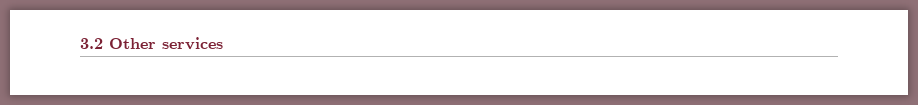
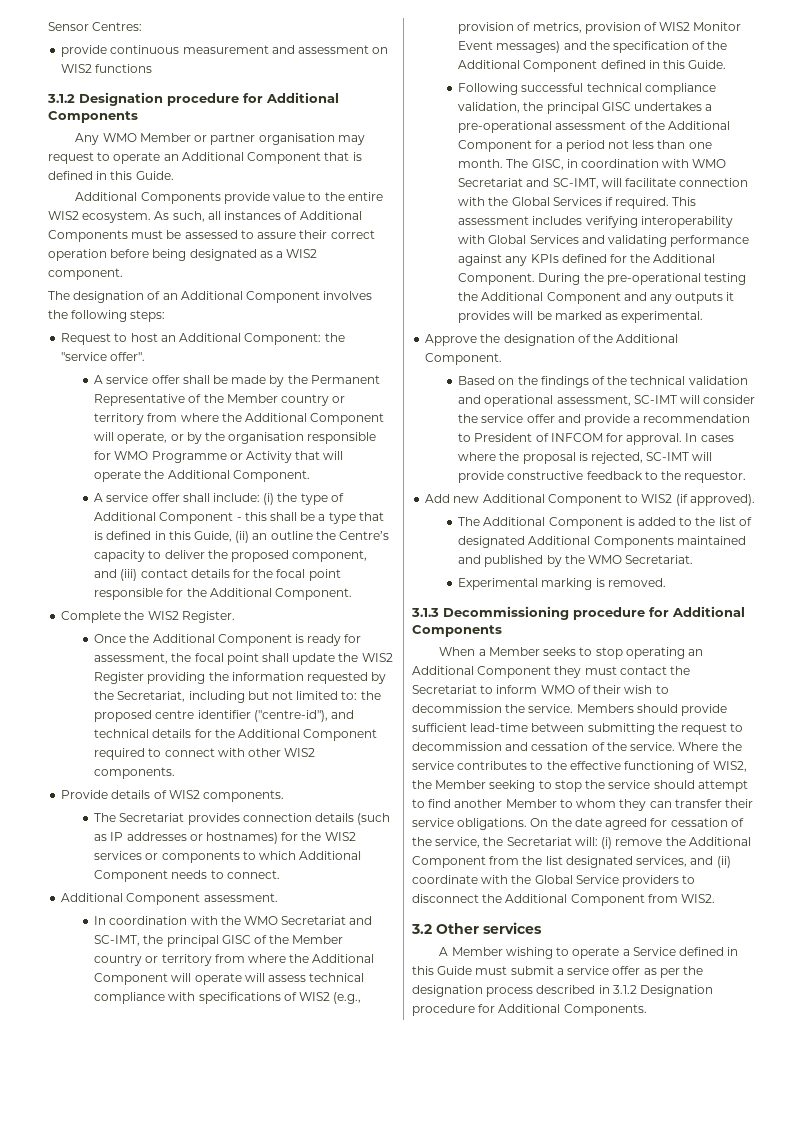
[80,37,223,50] 3.2 Other services -> [48,22,143,31] [61,45,389,57] [61,64,153,73] [47,92,339,106] [48,111,138,123] [75,133,365,145] [48,152,362,164] [48,171,174,180] [75,192,383,204] [48,211,362,223] [48,230,375,242] [48,249,318,261] [48,268,123,280] [48,291,373,303] [48,310,166,322] [61,333,345,345] [61,352,146,361] [94,375,380,387] [94,394,346,406] [94,413,385,425] [94,432,377,444] [94,451,344,463] [94,470,310,482] [94,493,344,505] [94,512,384,524] [94,531,390,543] [94,550,368,562] [94,569,341,581] [94,588,352,600] [61,611,235,623] [94,634,362,646] [94,653,393,665] [94,672,387,684] [94,691,381,703] [94,710,354,722] [94,729,378,741] [94,748,316,760] [94,767,176,779] [61,790,285,802] [94,813,391,825] [94,832,356,844] [94,851,362,863] [94,870,280,882] [61,893,278,905] [94,916,373,925] [94,935,344,947] [94,954,375,966] [94,973,365,985] [94,992,362,1004] [458,22,742,34] [458,41,728,53] [458,60,727,72] [458,83,716,95] [458,102,713,114] [458,121,730,133] [458,140,712,152] [458,159,727,170] [458,178,749,189] [458,197,697,209] [458,216,733,228] [458,235,750,247] [458,254,716,266] [458,273,746,285] [458,292,735,304] [458,311,704,323] [425,334,679,346] [425,353,503,365] [458,376,748,388] [458,395,756,407] [458,414,751,426] [458,433,734,445] [458,452,713,464] [458,471,747,483] [425,494,755,506] [458,517,752,529] [458,536,746,548] [458,555,694,567] [458,578,666,590] [411,606,745,620] [412,625,502,637] [439,647,704,659] [412,666,691,678] [412,685,669,694] [412,704,728,716] [412,723,744,735] [412,742,742,751] [412,761,747,773] [412,780,748,792] [412,799,754,811] [412,818,744,830] [412,837,751,849] [412,856,731,868] [412,875,696,887] [412,894,716,906] [411,922,542,934] [439,947,739,959] [412,966,704,978] [412,985,714,997] [412,1004,647,1016] Sensor Centres: // provide continuous measurement and assessment on WIS2 functions // 3.1.2 Designation procedure for Additional Components // Any WMO Member or partner organisation may request to operate an Additional Component that is defined in this Guide. // Additional Components provide value to the entire WIS2 ecosystem. As such, all instances of Additional Components must be assessed to assure their correct operation before being designated as a WIS2 component. // The designation of an Additional Component involves the following steps: // Request to host an Additional Component: the "service offer". // A service offer shall be made by the Permanent Representative of the Member country or territory from where the Additional Component will operate, or by the organisation responsible for WMO Programme or Activity that will operate the Additional Component. // A service offer shall include: (i) the type of Additional Component - this shall be a type that is defined in this Guide, (ii) an outline the Centre’s capacity to deliver the proposed component, and (iii) contact details for the focal point responsible for the Additional Component. // Complete the WIS2 Register. // Once the Additional Component is ready for assessment, the focal point shall update the WIS2 Register providing the information requested by the Secretariat, including but not limited to: the proposed centre identifier ("centre-id"), and technical details for the Additional Component required to connect with other WIS2 components. // Provide details of WIS2 components. // The Secretariat provides connection details (such as IP addresses or hostnames) for the WIS2 services or components to which Additional Component needs to connect. // Additional Component assessment. // In coordination with the WMO Secretariat and SC-IMT, the principal GISC of the Member country or territory from where the Additional Component will operate will assess technical compliance with specifications of WIS2 (e.g., provision of metrics, provision of WIS2 Monitor Event messages) and the specification of the Additional Component defined in this Guide. // Following successful technical compliance validation, the principal GISC undertakes a pre-operational assessment of the Additional Component for a period not less than one month. The GISC, in coordination with WMO Secretariat and SC-IMT, will facilitate connection with the Global Services if required. This assessment includes verifying interoperability with Global Services and validating performance against any KPIs defined for the Additional Component. During the pre-operational testing the Additional Component and any outputs it provides will be marked as experimental. // Approve the designation of the Additional Component. // Based on the findings of the technical validation and operational assessment, SC-IMT will consider the service offer and provide a recommendation to President of INFCOM for approval. In cases where the proposal is rejected, SC-IMT will provide constructive feedback to the requestor. // Add new Additional Component to WIS2 (if approved). // The Additional Component is added to the list of designated Additional Components maintained and published by the WMO Secretariat. // Experimental marking is removed. // 3.1.3 Decommissioning procedure for Additional Components // When a Member seeks to stop operating an Additional Component they must contact the Secretariat to inform WMO of their wish to decommission the service. Members should provide sufficient lead-time between submitting the request to decommission and cessation of the service. Where the service contributes to the effective functioning of WIS2, the Member seeking to stop the service should attempt to find another Member to whom they can transfer their service obligations. On the date agreed for cessation of the service, the Secretariat will: (i) remove the Additional Component from the list designated services, and (ii) coordinate with the Global Service providers to disconnect the Additional Component from WIS2. // 3.2 Other services // A Member wishing to operate a Service defined in this Guide must submit a service offer as per the designation process described in 3.1.2 Designation procedure for Additional Components.

